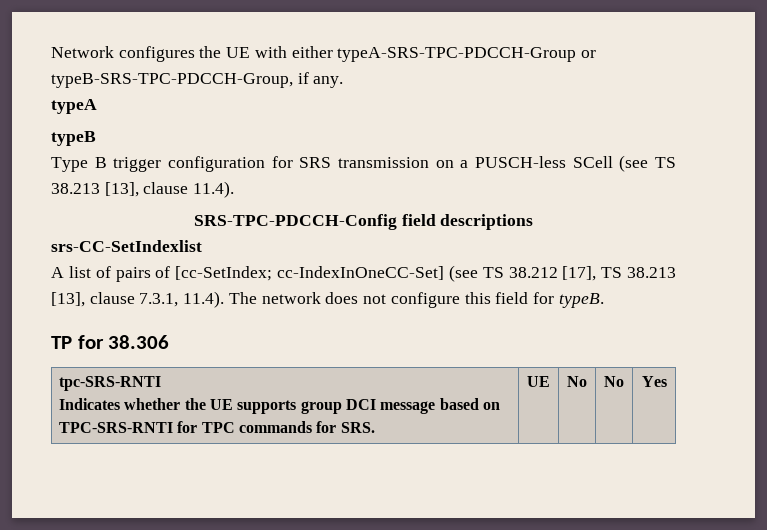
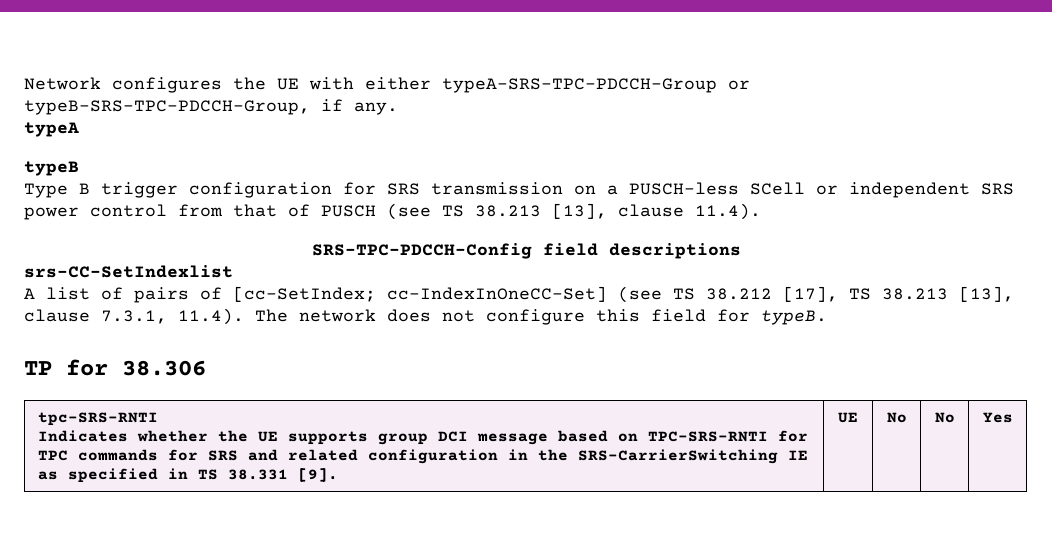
(613, 162) none -> [816,182,1014,198] [24,204,376,220] or independent SRS power control from that of PUSCH
[340,422,375,433] SRS. -> [207,449,808,464] [37,468,338,483] SRS and related configuration in the SRS-CarrierSwitching IE as specified in TS 38.331 [9].

